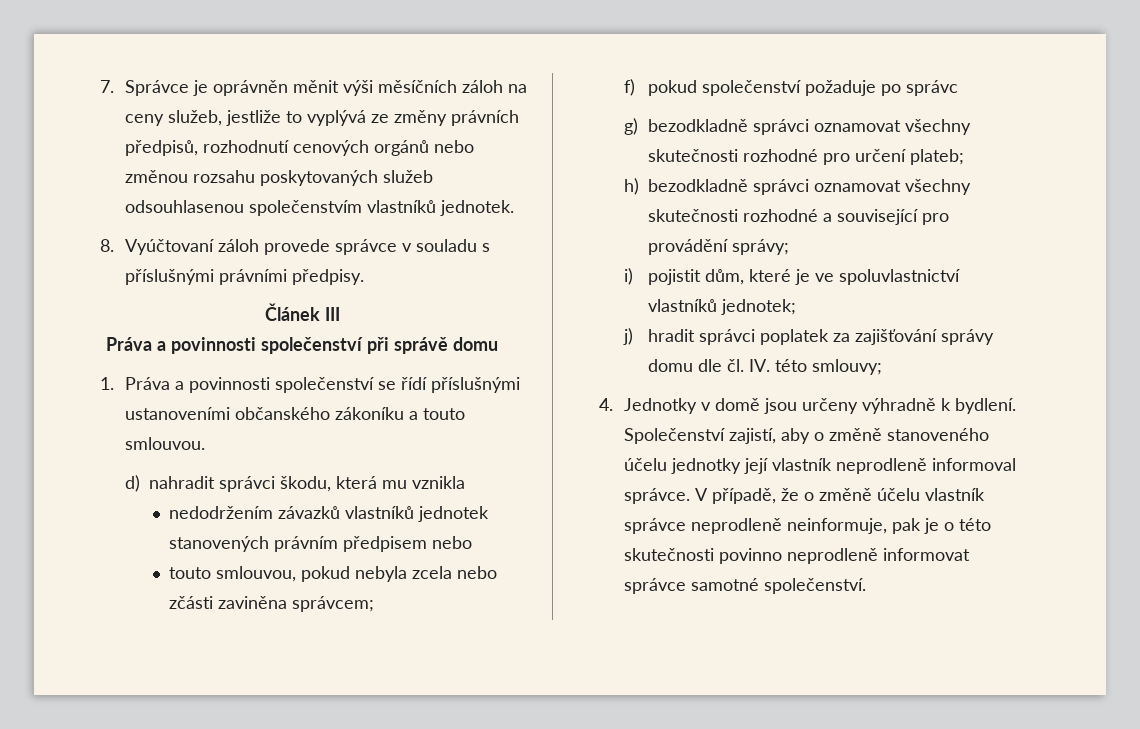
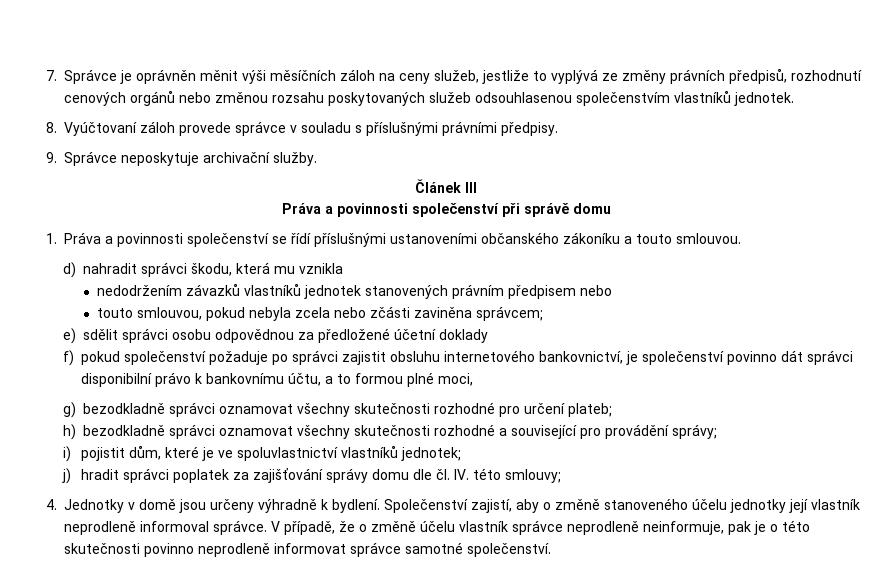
(364, 277) none -> [45,151,317,166] // 9. Správce neposkytuje archivační služby.
[623,79,959,96] f) pokud společenství požaduje po správc -> [63,328,489,344] [63,350,854,366] [81,372,474,387] e) sdělit správci osobu odpovědnou za předložené účetní doklady // f) pokud společenství požaduje po správci zajistit obsluhu internetového bankovnictví, je společenství povinno dát správci disponibilní právo k bankovnímu účtu, a to formou plné moci,

